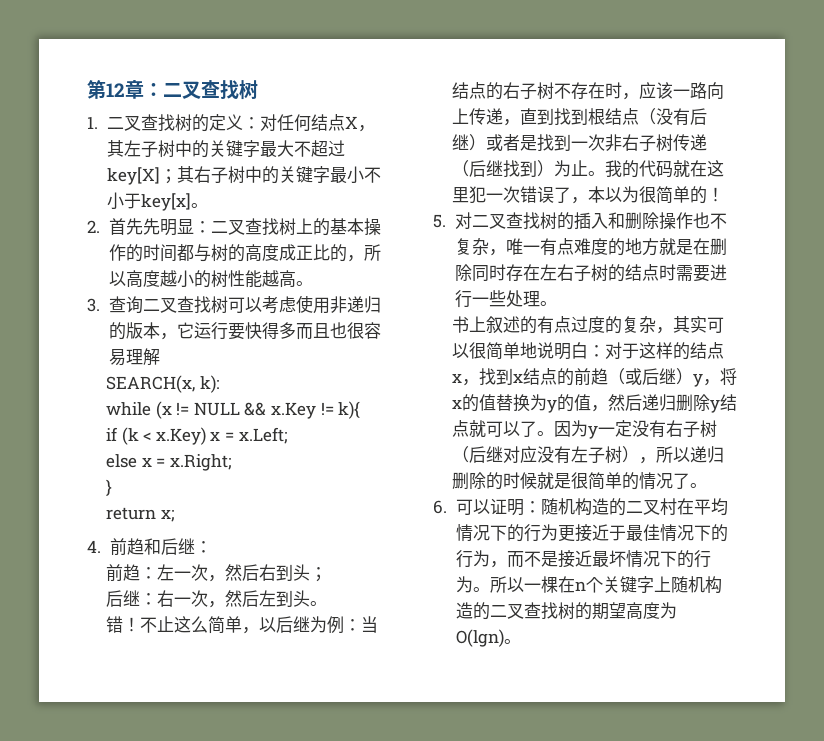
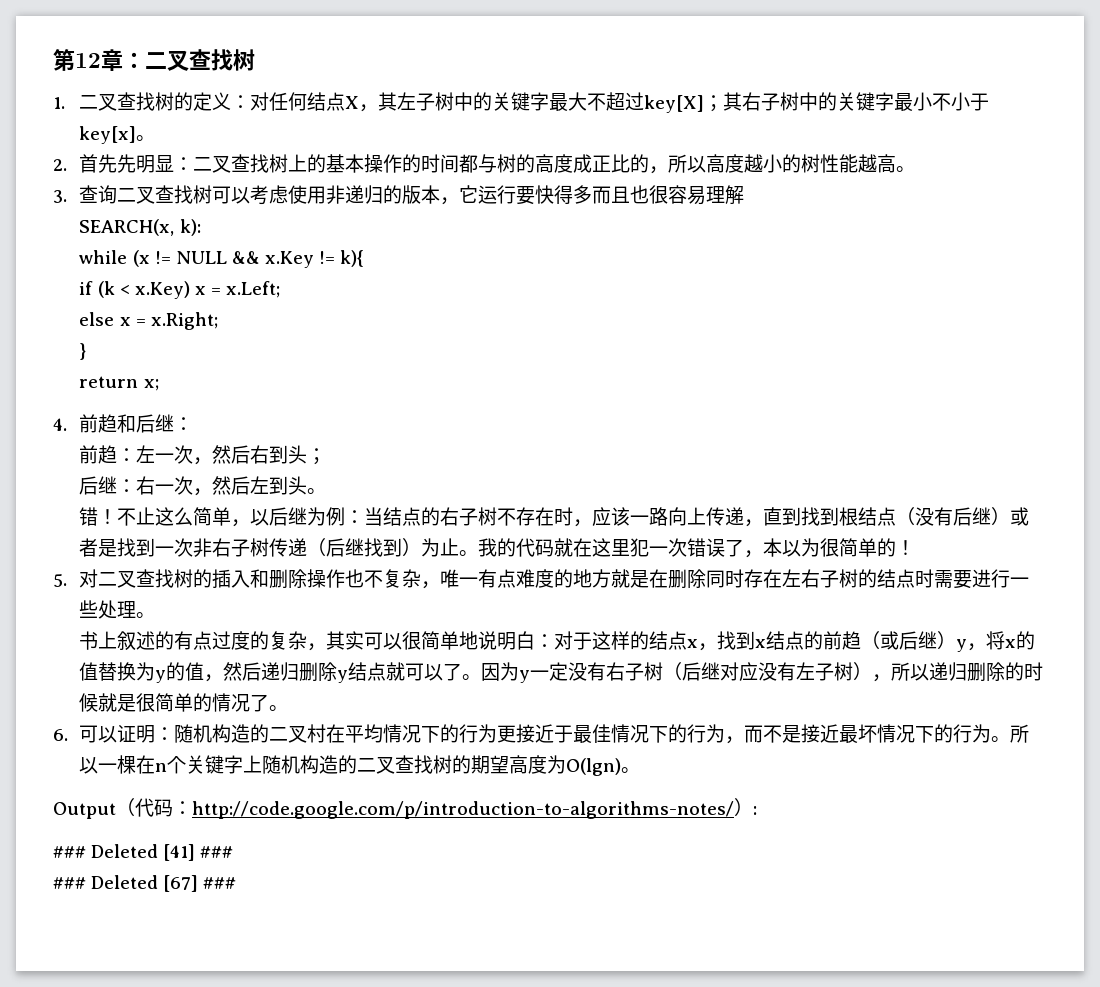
(521, 641) none -> [53,798,757,819] [53,844,234,861] [53,875,237,892] // Output（代码：http://code.google.com/p/introduction-to-algorithms-notes/）: // ### Deleted [41] ### // ### Deleted [67] ###

